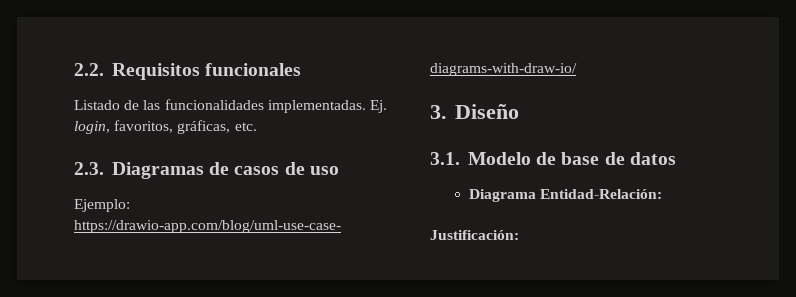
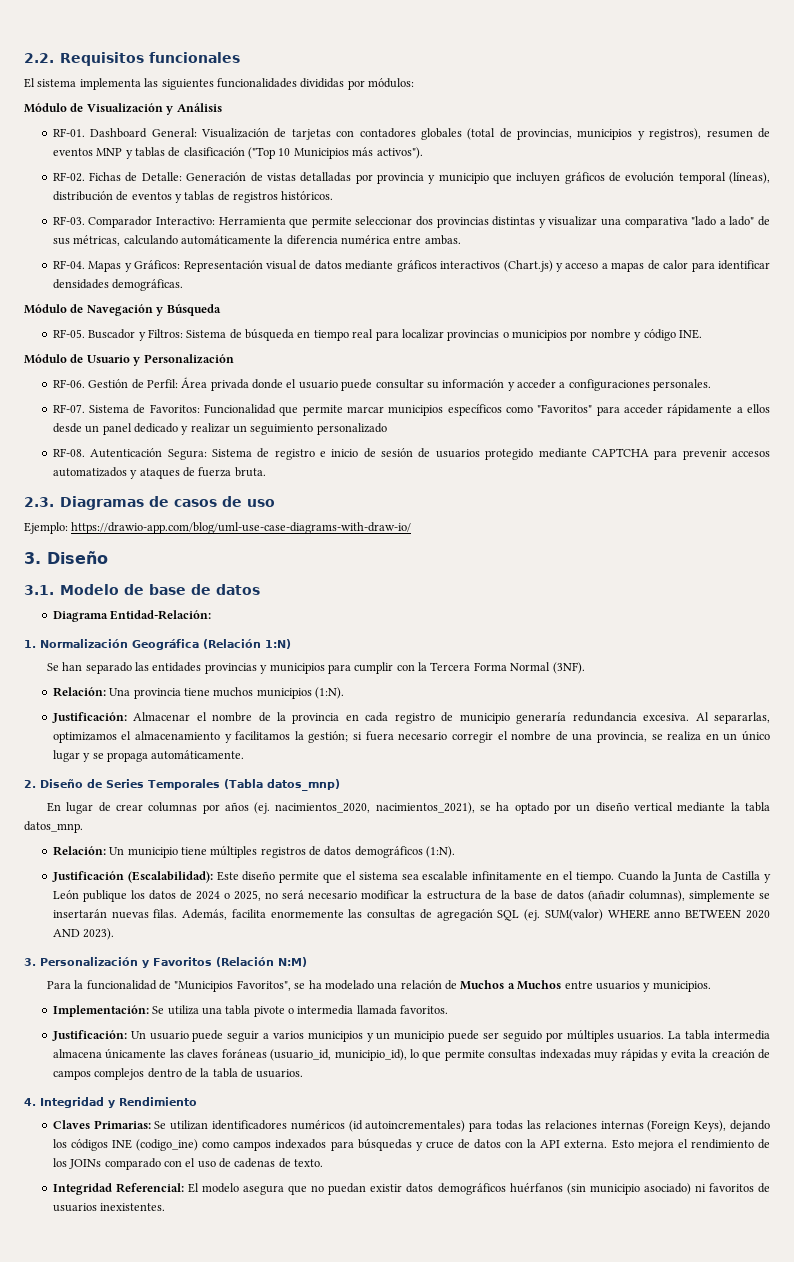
[74,99,387,113] [74,120,257,134] Listado de las funcionalidades implementadas. Ej. login, favoritos, gráficas, etc. -> [24,78,414,90] [24,103,222,115] [52,128,770,140] [52,147,423,159] [52,172,770,184] [52,191,334,203] [52,216,771,228] [52,235,461,246] [52,260,770,272] [52,279,184,291] [24,304,221,316] [52,328,702,341] [24,354,234,366] [52,377,712,391] [52,404,770,416] [52,423,387,435] [52,448,771,460] [52,467,266,479] El sistema implementa las siguientes funcionalidades divididas por módulos: // Módulo de Visualización y Análisis // RF-01. Dashboard General: Visualización de tarjetas con contadores globales (total de provincias, municipios y registros), resumen de eventos MNP y tablas de clasificación ("Top 10 Municipios más activos"). // RF-02. Fichas de Detalle: Generación de vistas detalladas por provincia y municipio que incluyen gráficos de evolución temporal (líneas), distribución de eventos y tablas de registros históricos. // RF-03. Comparador Interactivo: Herramienta que permite seleccionar dos provincias distintas y visualizar una comparativa "lado a lado" de sus métricas, calculando automáticamente la diferencia numérica entre ambas. // RF-04. Mapas y Gráficos: Representación visual de datos mediante gráficos interactivos (Chart.js) y acceso a mapas de calor para identificar densidades demográficas. // Módulo de Navegación y Búsqueda // RF-05. Buscador y Filtros: Sistema de búsqueda en tiempo real para localizar provincias o municipios por nombre y código INE. // Módulo de Usuario y Personalización // RF-06. Gestión de Perfil: Área privada donde el usuario puede consultar su información y acceder a configuraciones personales. // RF-07. Sistema de Favoritos: Funcionalidad que permite marcar municipios específicos como "Favoritos" para acceder rápidamente a ellos desde un panel dedicado y realizar un seguimiento personalizado // RF-08. Autenticación Segura: Sistema de registro e inicio de sesión de usuarios protegido mediante CAPTCHA para prevenir accesos automatizados y ataques de fuerza bruta.
[430,230,519,240] Justificación: -> [24,639,291,650] [46,662,585,674] [52,687,345,699] [51,712,770,724] [52,730,771,743] [52,750,245,762] [24,779,340,791] [46,802,770,814] [24,821,83,833] [52,845,456,858] [51,871,772,883] [52,890,771,902] [52,909,770,921] [52,928,115,940] [24,957,307,968] [46,980,711,992] [52,1005,449,1017] [51,1029,771,1042] [52,1048,770,1061] [52,1068,304,1080] [24,1097,197,1108] [52,1120,771,1132] [52,1138,771,1151] [52,1158,324,1170] [52,1183,770,1195] [52,1203,166,1212] 1. Normalización Geográfica (Relación 1:N) // Se han separado las entidades provincias y municipios para cumplir con la Tercera Forma Normal (3NF). // Relación: Una provincia tiene muchos municipios (1:N). // Justificación: Almacenar el nombre de la provincia en cada registro de municipio generaría redundancia excesiva. Al separarlas, optimizamos el almacenamiento y facilitamos la gestión; si fuera necesario corregir el nombre de una provincia, se realiza en un único lugar y se propaga automáticamente. // 2. Diseño de Series Temporales (Tabla datos_mnp) // En lugar de crear columnas por años (ej. nacimientos_2020, nacimientos_2021), se ha optado por un diseño vertical mediante la tabla datos_mnp. // Relación: Un municipio tiene múltiples registros de datos demográficos (1:N). // Justificación (Escalabilidad): Este diseño permite que el sistema sea escalable infinitamente en el tiempo. Cuando la Junta de Castilla y León publique los datos de 2024 o 2025, no será necesario modificar la estructura de la base de datos (añadir columnas), simplemente se insertarán nuevas filas. Además, facilita enormemente las consultas de agregación SQL (ej. SUM(valor) WHERE anno BETWEEN 2020 AND 2023). // 3. Personalización y Favoritos (Relación N:M) // Para la funcionalidad de "Municipios Favoritos", se ha modelado una relación de Muchos a Muchos entre usuarios y municipios. // Implementación: Se utiliza una tabla pivote o intermedia llamada favoritos. // Justificación: Un usuario puede seguir a varios municipios y un municipio puede ser seguido por múltiples usuarios. La tabla intermedia almacena únicamente las claves foráneas (usuario_id, municipio_id), lo que permite consultas indexadas muy rápidas y evita la creación de campos complejos dentro de la tabla de usuarios. // 4. Integridad y Rendimiento // Claves Primarias: Se utilizan identificadores numéricos (id autoincrementales) para todas las relaciones internas (Foreign Keys), dejando los códigos INE (codigo_ine) como campos indexados para búsquedas y cruce de datos con la API externa. Esto mejora el rendimiento de los JOINs comparado con el uso de cadenas de texto. // Integridad Referencial: El modelo asegura que no puedan existir datos demográficos huérfanos (sin municipio asociado) ni favoritos de usuarios inexistentes.

